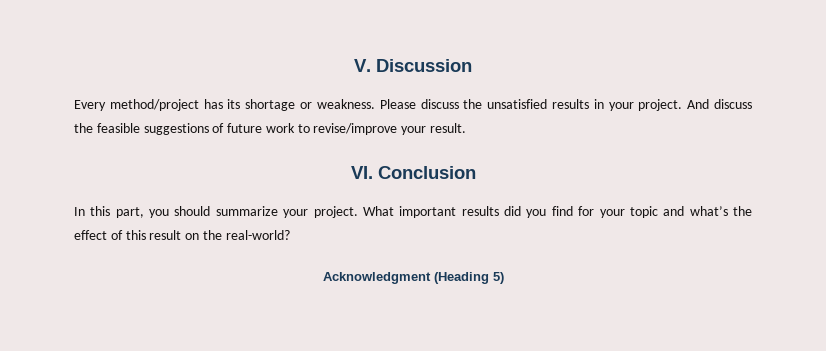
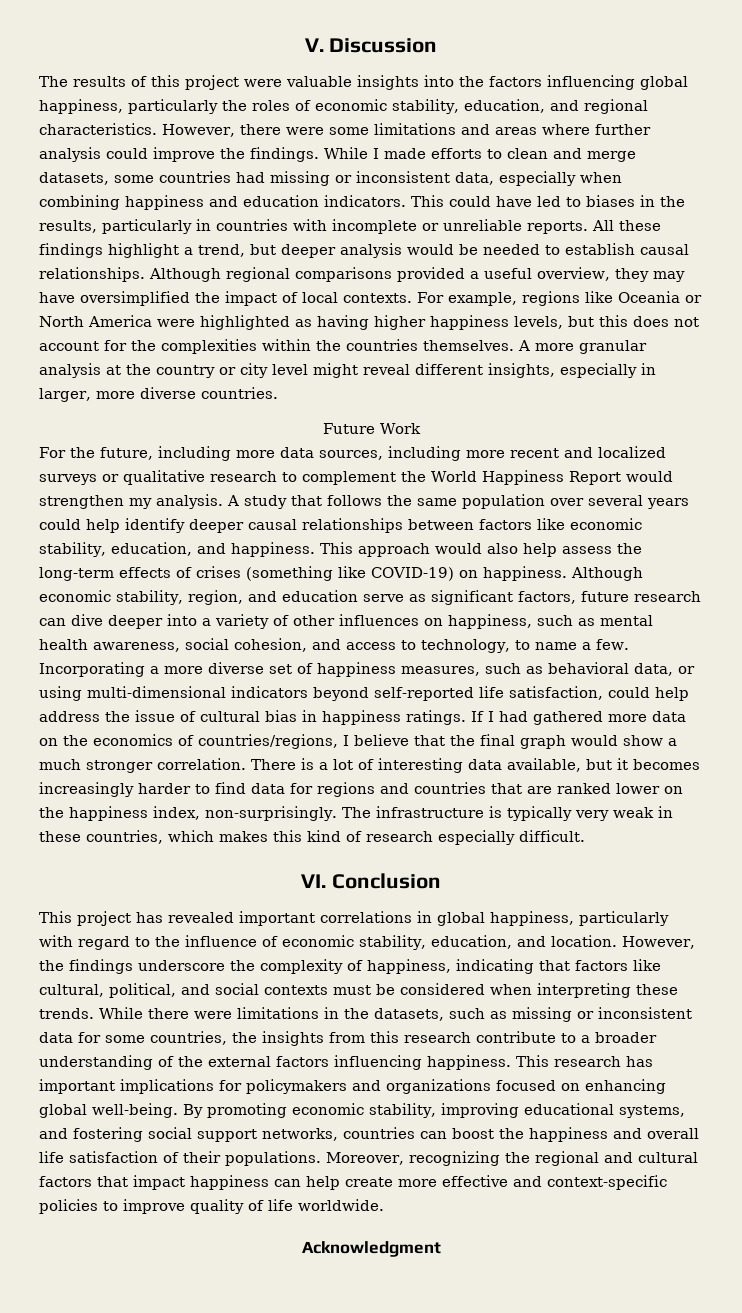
[74,99,752,111] [74,123,467,135] [350,166,476,179] [74,206,752,218] [74,230,290,240] Every method/project has its shortage or weakness. Please discuss the unsatisfied results in your project. And discuss the feasible suggestions of future work to revise/improve your result. // VI. Conclusion // In this part, you should summarize your project. What important results did you find for your topic and what’s the effect of this result on the real-world? -> [39,75,688,90] [39,99,648,114] [39,123,651,137] [39,147,636,162] [39,171,622,186] [39,195,685,210] [39,219,661,234] [39,243,689,258] [39,267,685,282] [39,291,702,306] [39,315,699,330] [39,339,647,354] [39,363,656,378] [39,387,278,402] [322,423,421,434] [39,446,666,461] [39,470,673,485] [39,494,689,509] [39,518,642,533] [39,542,642,557] [39,566,643,581] [39,590,701,605] [39,614,653,629] [39,638,629,653] [39,662,695,677] [39,686,689,701] [39,710,686,725] [39,734,677,749] [39,758,700,773] [39,782,683,797] [39,806,673,821] [39,830,585,845] [301,873,441,889] [39,911,669,926] [39,935,695,950] [39,959,661,974] [39,983,678,998] [39,1007,692,1022] [39,1031,657,1046] [39,1055,653,1070] [39,1079,666,1094] [39,1103,685,1118] [39,1127,699,1142] [39,1151,698,1166] [39,1175,667,1190] [39,1199,384,1214] The results of this project were valuable insights into the factors influencing global happiness, particularly the roles of economic stability, education, and regional characteristics. However, there were some limitations and areas where further analysis could improve the findings. While I made efforts to clean and merge datasets, some countries had missing or inconsistent data, especially when combining happiness and education indicators. This could have led to biases in the results, particularly in countries with incomplete or unreliable reports. All these findings highlight a trend, but deeper analysis would be needed to establish causal relationships. Although regional comparisons provided a useful overview, they may have oversimplified the impact of local contexts. For example, regions like Oceania or North America were highlighted as having higher happiness levels, but this does not account for the complexities within the countries themselves. A more granular analysis at the country or city level might reveal different insights, especially in larger, more diverse countries. // Future Work // For the future, including more data sources, including more recent and localized surveys or qualitative research to complement the World Happiness Report would strengthen my analysis. A study that follows the same population over several years could help identify deeper causal relationships between factors like economic stability, education, and happiness. This approach would also help assess the long-term effects of crises (something like COVID-19) on happiness. Although economic stability, region, and education serve as significant factors, future research can dive deeper into a variety of other influences on happiness, such as mental health awareness, social cohesion, and access to technology, to name a few. Incorporating a more diverse set of happiness measures, such as behavioral data, or using multi-dimensional indicators beyond self-reported life satisfaction, could help address the issue of cultural bias in happiness ratings. If I had gathered more data on the economics of countries/regions, I believe that the final graph would show a much stronger correlation. There is a lot of interesting data available, but it becomes increasingly harder to find data for regions and countries that are ranked lower on the happiness index, non-surprisingly. The infrastructure is typically very weak in these countries, which makes this kind of research especially difficult. // VI. Conclusion // This project has revealed important correlations in global happiness, particularly with regard to the influence of economic stability, education, and location. However, the findings underscore the complexity of happiness, indicating that factors like cultural, political, and social contexts must be considered when interpreting these trends. While there were limitations in the datasets, such as missing or inconsistent data for some countries, the insights from this research contribute to a broader understanding of the external factors influencing happiness. This research has important implications for policymakers and organizations focused on enhancing global well-being. By promoting economic stability, improving educational systems, and fostering social support networks, countries can boost the happiness and overall life satisfaction of their populations. Moreover, recognizing the regional and cultural factors that impact happiness can help create more effective and context-specific policies to improve quality of life worldwide.
[433,272,504,284] (Heading 5) -> (441, 1249) none

